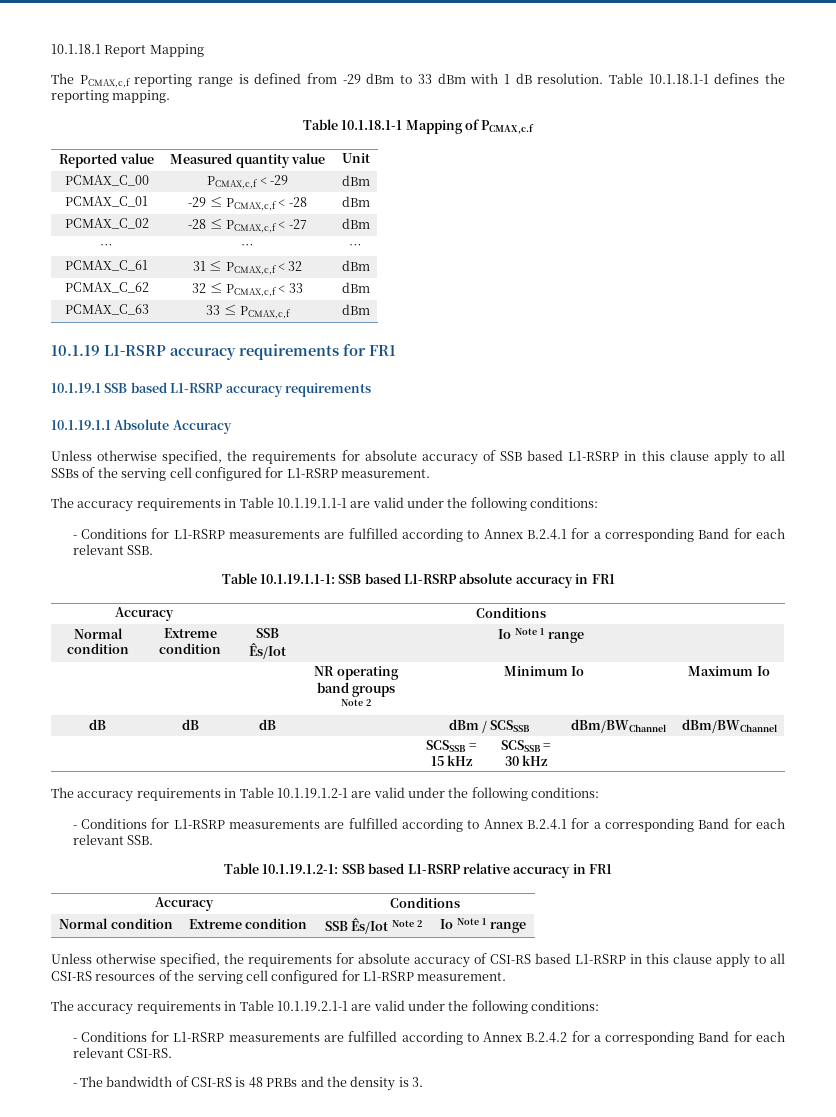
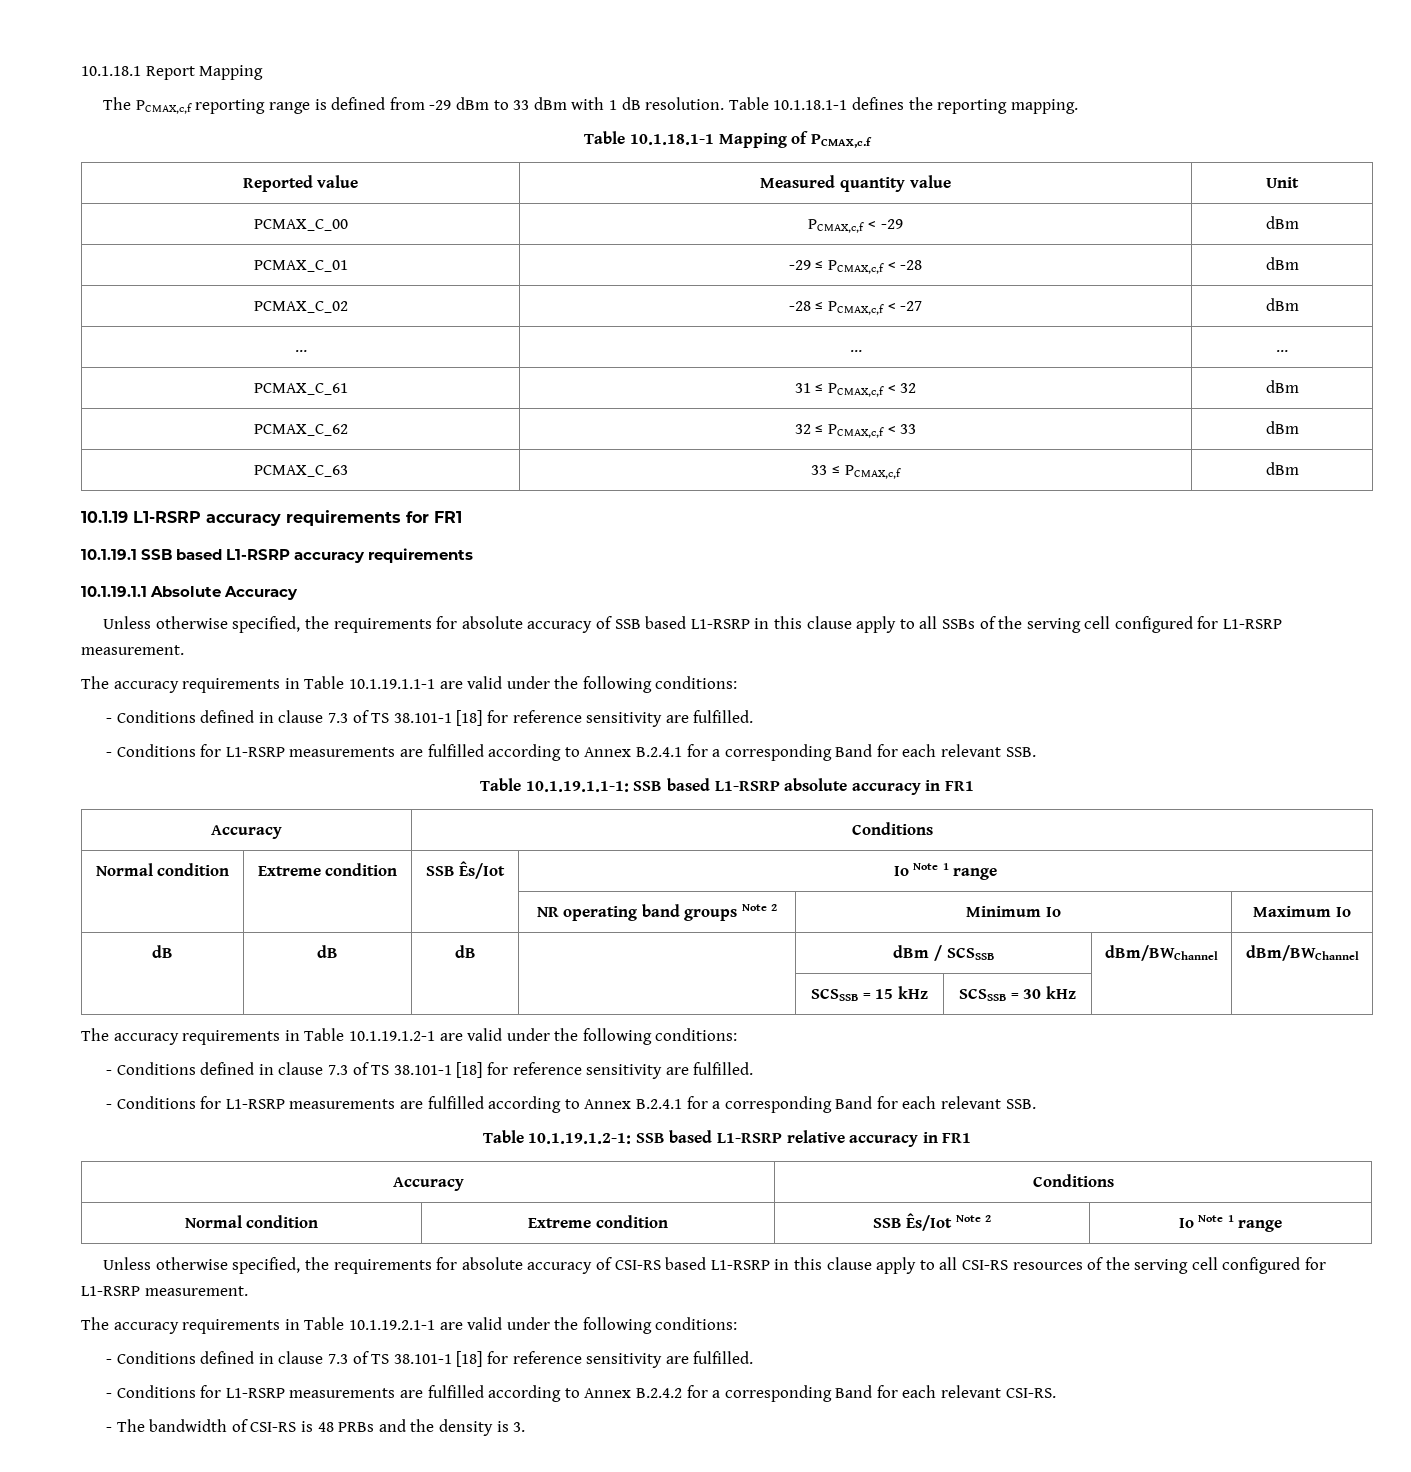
(599, 502) none -> [106,710,754,727] // - Conditions defined in clause 7.3 of TS 38.101-1 [18] for reference sensitivity are fulfilled.
(600, 792) none -> [106,1062,754,1079] // - Conditions defined in clause 7.3 of TS 38.101-1 [18] for reference sensitivity are fulfilled.
(600, 1005) none -> [106,1351,754,1368] // - Conditions defined in clause 7.3 of TS 38.101-1 [18] for reference sensitivity are fulfilled.

